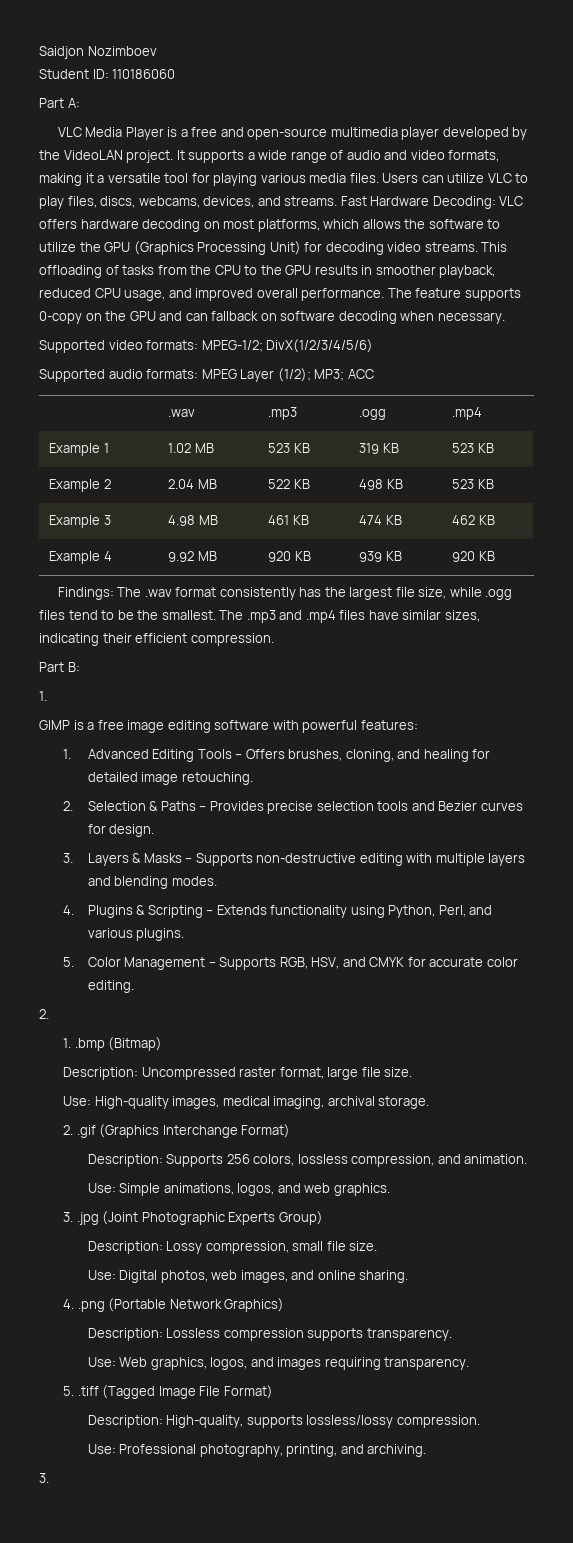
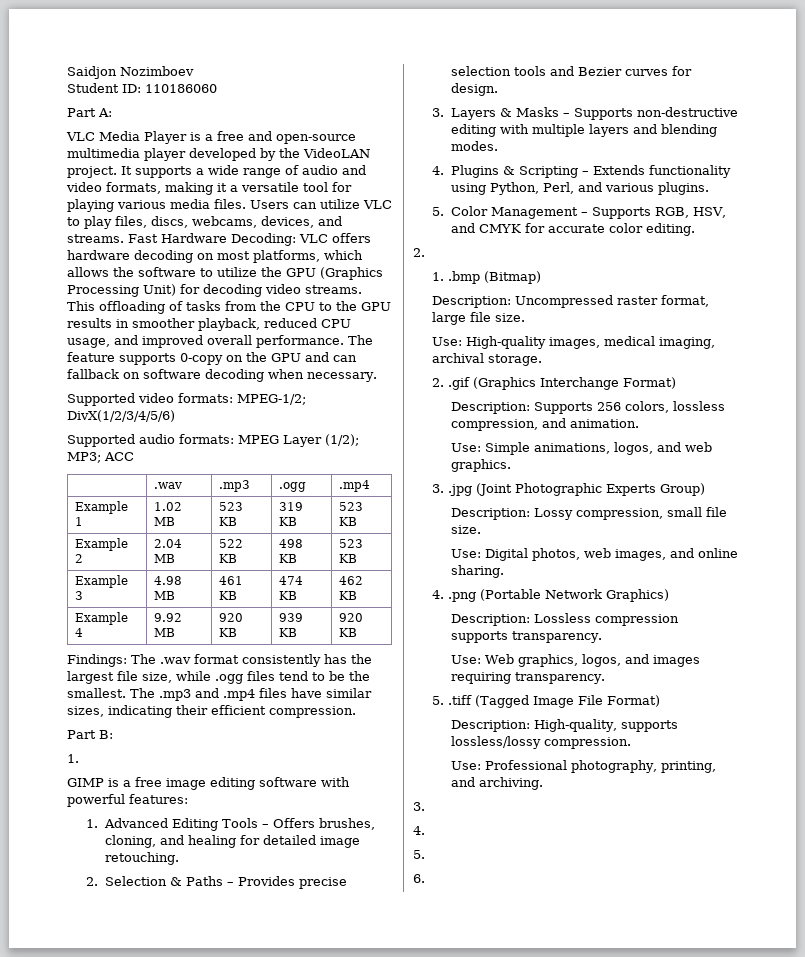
(49, 1478) none -> [413,826,425,835] [413,850,425,859] [413,874,425,883] // 4. // 5. // 6.

